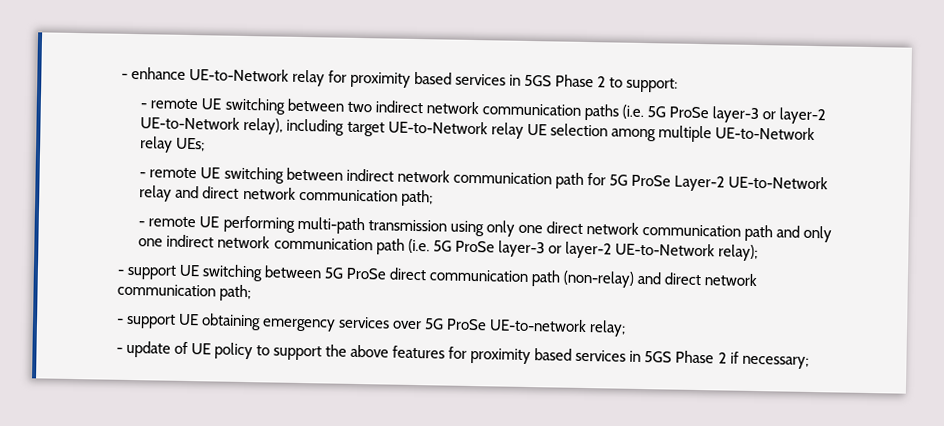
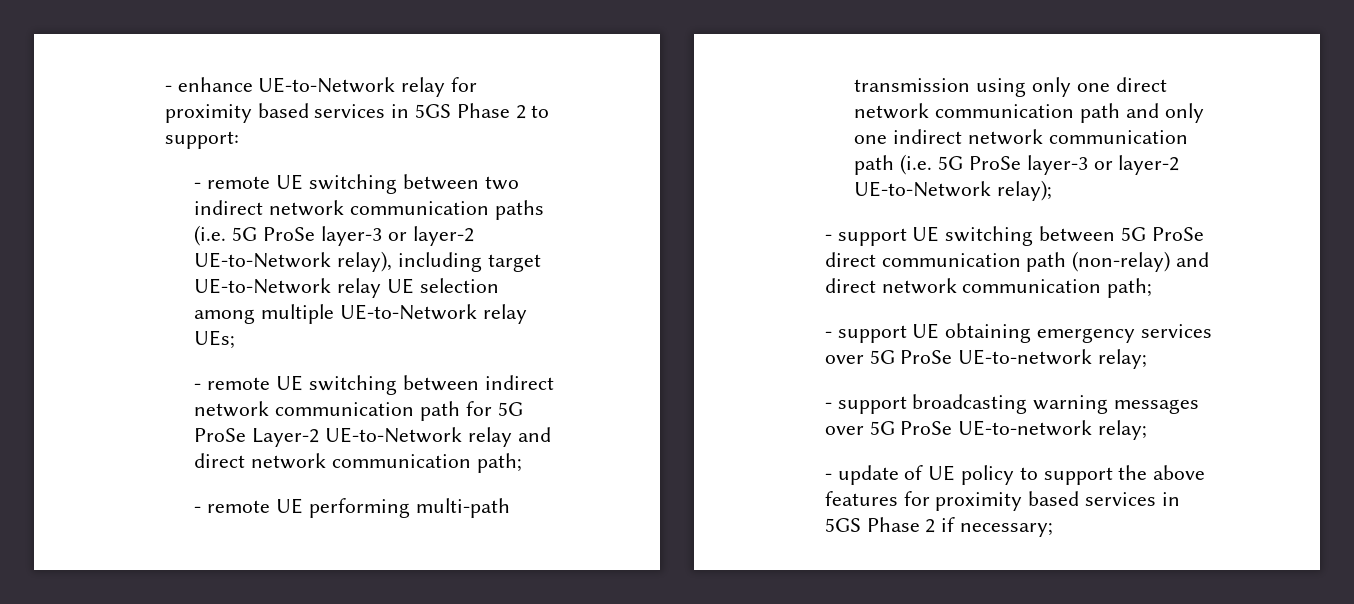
(627, 328) none -> [824,394,1199,414] [824,420,1147,440] // - support broadcasting warning messages over 5G ProSe UE-to-network relay;

